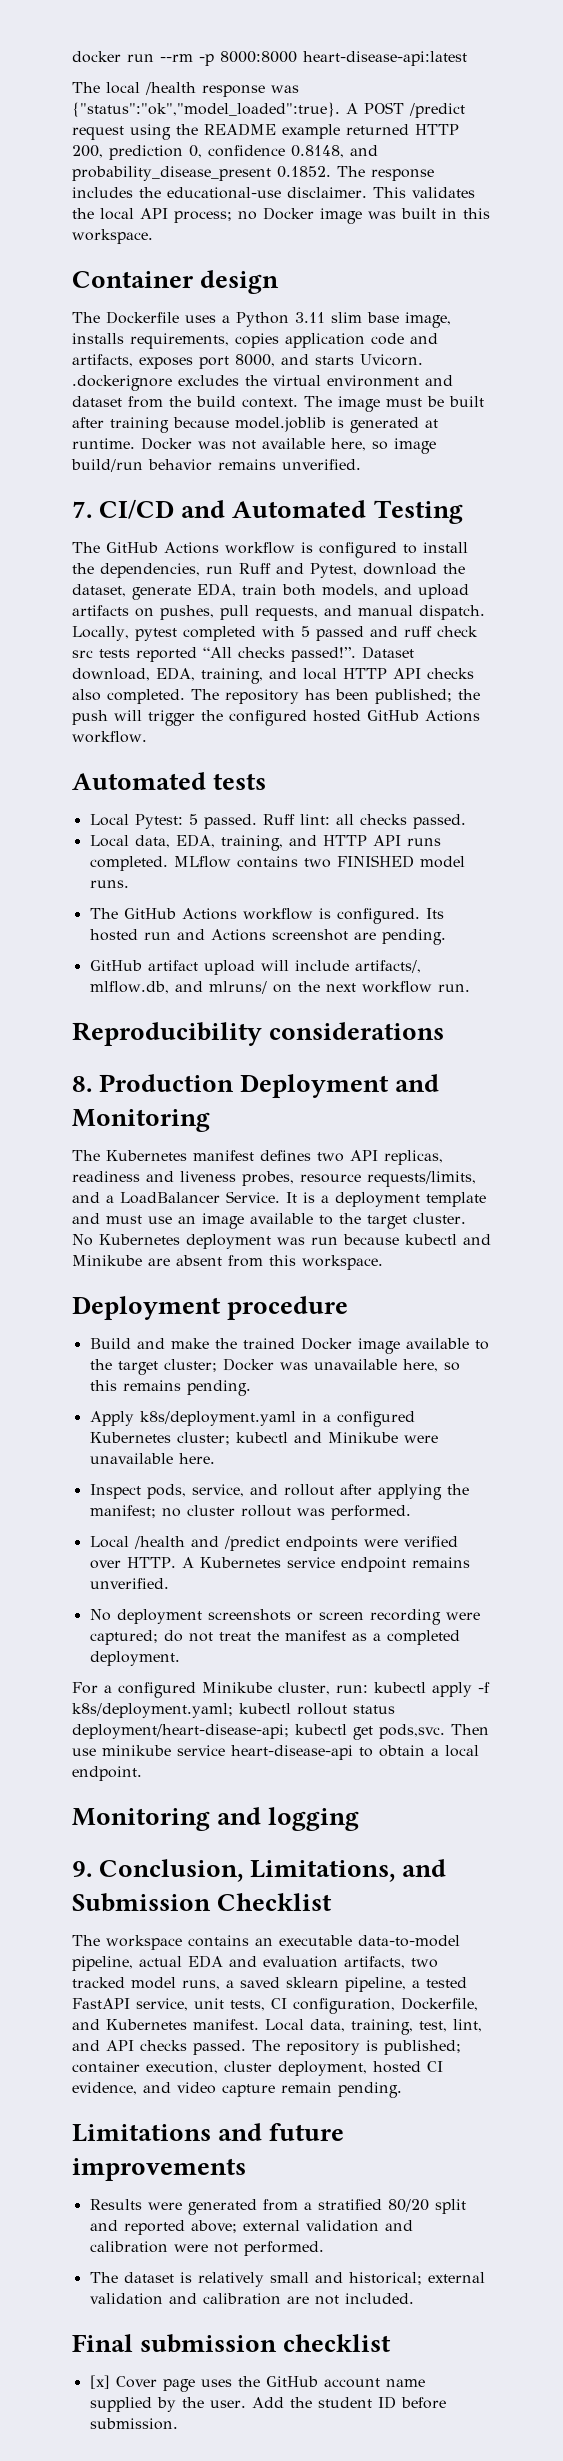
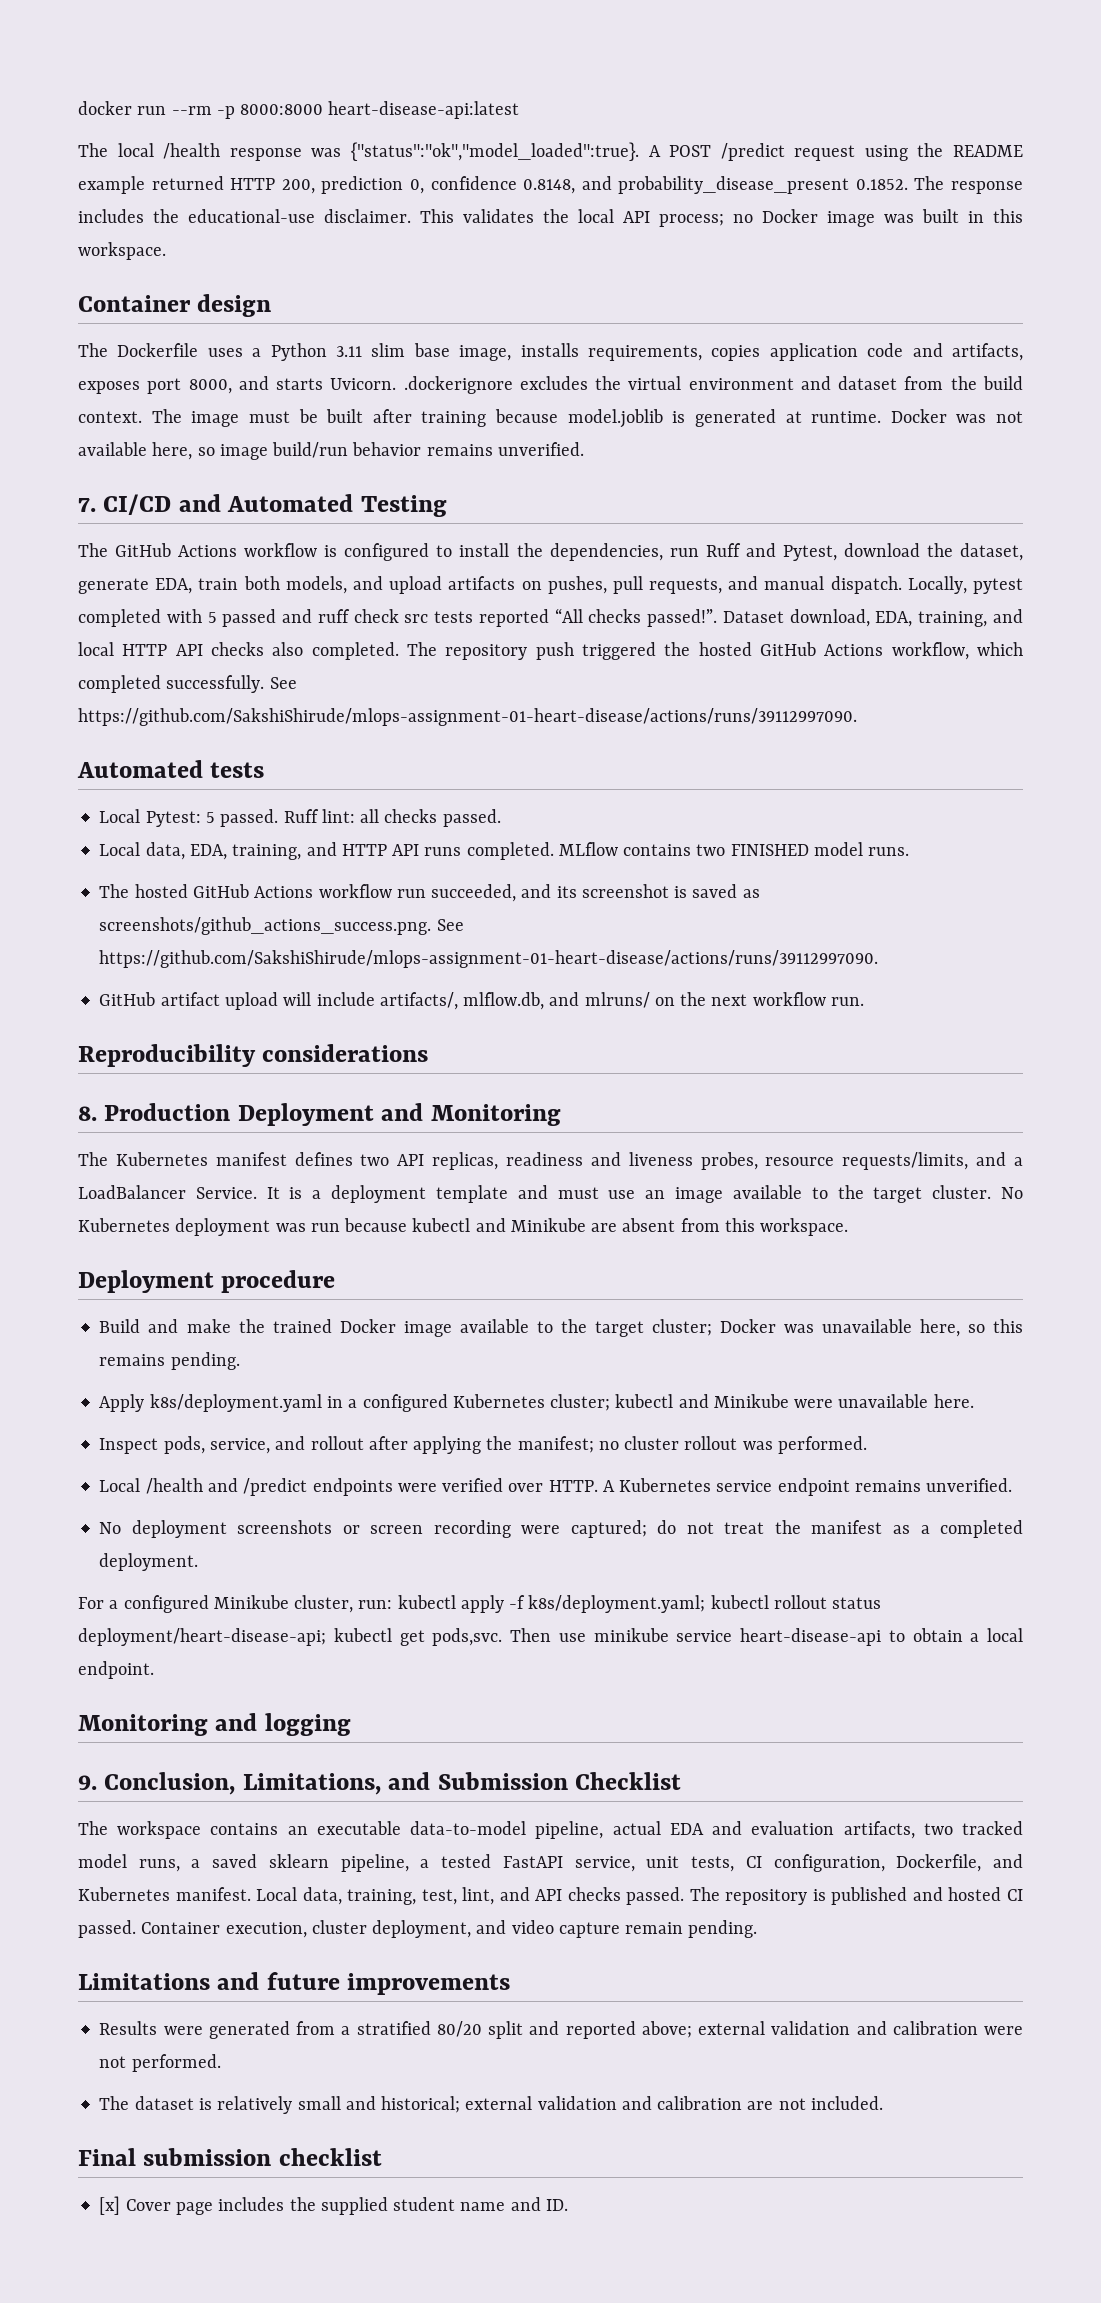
[305,689,480,704] [72,710,480,726] [72,731,147,743] has been published; the push will trigger the configured hosted GitHub Actions workflow. -> [535,642,1024,660] [78,675,297,693] [78,708,857,726] push triggered the hosted GitHub Actions workflow, which completed successfully. See https://github.com/SakshiShirude/mlops-assignment-01-heart-disease/actions/runs/39112997090.
[123,908,444,924] [89,929,446,945] GitHub Actions workflow is configured. Its hosted run and Actions screenshot are pending. -> [134,884,760,902] [99,917,464,935] [99,950,879,968] hosted GitHub Actions workflow run succeeded, and its screenshot is saved as screenshots/github_actions_success.png. See https://github.com/SakshiShirude/mlops-assignment-01-heart-disease/actions/runs/39112997090.
[384,2040,461,2055] [72,2061,443,2076] [72,2082,137,2095] published; container execution, cluster deployment, hosted CI evidence, -> [831,1887,1023,1905] [78,1920,472,1938] published and hosted CI passed. Container execution, cluster deployment,
[200,2376,425,2388] [89,2396,446,2412] [89,2418,178,2430] uses the GitHub account name supplied by the user. Add the student ID before submission. -> [218,2197,568,2215] includes the supplied student name and ID.

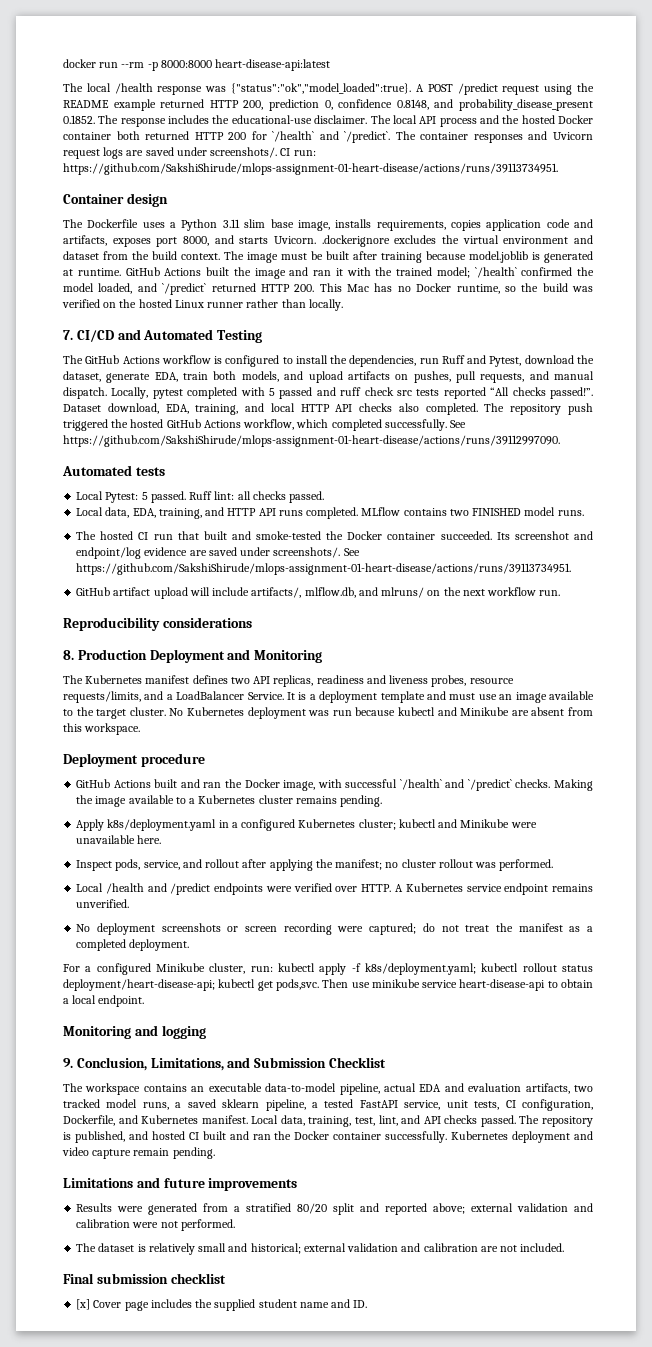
[420,209,1023,227] [78,242,166,260] This validates the local API process; no Docker image was built in this workspace. -> [370,115,593,127] [63,131,593,143] [63,147,316,159] [63,163,558,175] The local API process and the hosted Docker container both returned HTTP 200 for `/health` and `/predict`. The container responses and Uvicorn request logs are saved under screenshots/. CI run: https://github.com/SakshiShirude/mlops-assignment-01-heart-disease/actions/runs/39113734951.
[890,409,1023,423] [78,442,584,460] Docker was not available here, so image build/run behavior remains unverified. -> [125,267,594,279] [63,283,593,295] [62,299,343,311] GitHub Actions built the image and ran it with the trained model; `/health` confirmed the model loaded, and `/predict` returned HTTP 200. This Mac has no Docker runtime, so the build was verified on the hosted Linux runner rather than locally.
[192,884,760,902] [99,917,464,935] [99,950,879,968] GitHub Actions workflow run succeeded, and its screenshot is saved as screenshots/github_actions_success.png. See https://github.com/SakshiShirude/mlops-assignment-01-heart-disease/actions/runs/39112997090. -> [138,531,593,540] [76,547,360,559] [76,563,572,575] CI run that built and smoke-tested the Docker container succeeded. Its screenshot and endpoint/log evidence are saved under screenshots/. See https://github.com/SakshiShirude/mlops-assignment-01-heart-disease/actions/runs/39113734951.
[99,1319,1023,1337] Build and make the trained Docker image available to the target cluster; Docker was unavailable here, so this -> [76,779,594,791] [76,795,293,807] GitHub Actions built and ran the Docker image, with successful `/health` and `/predict` checks. Making the image available to a Kubernetes cluster
[831,1887,908,1905] published -> [74,1131,125,1143] published,
[78,1920,472,1938] passed. Container execution, cluster deployment, -> [202,1131,571,1143] built and ran the Docker container successfully. Kubernetes deployment

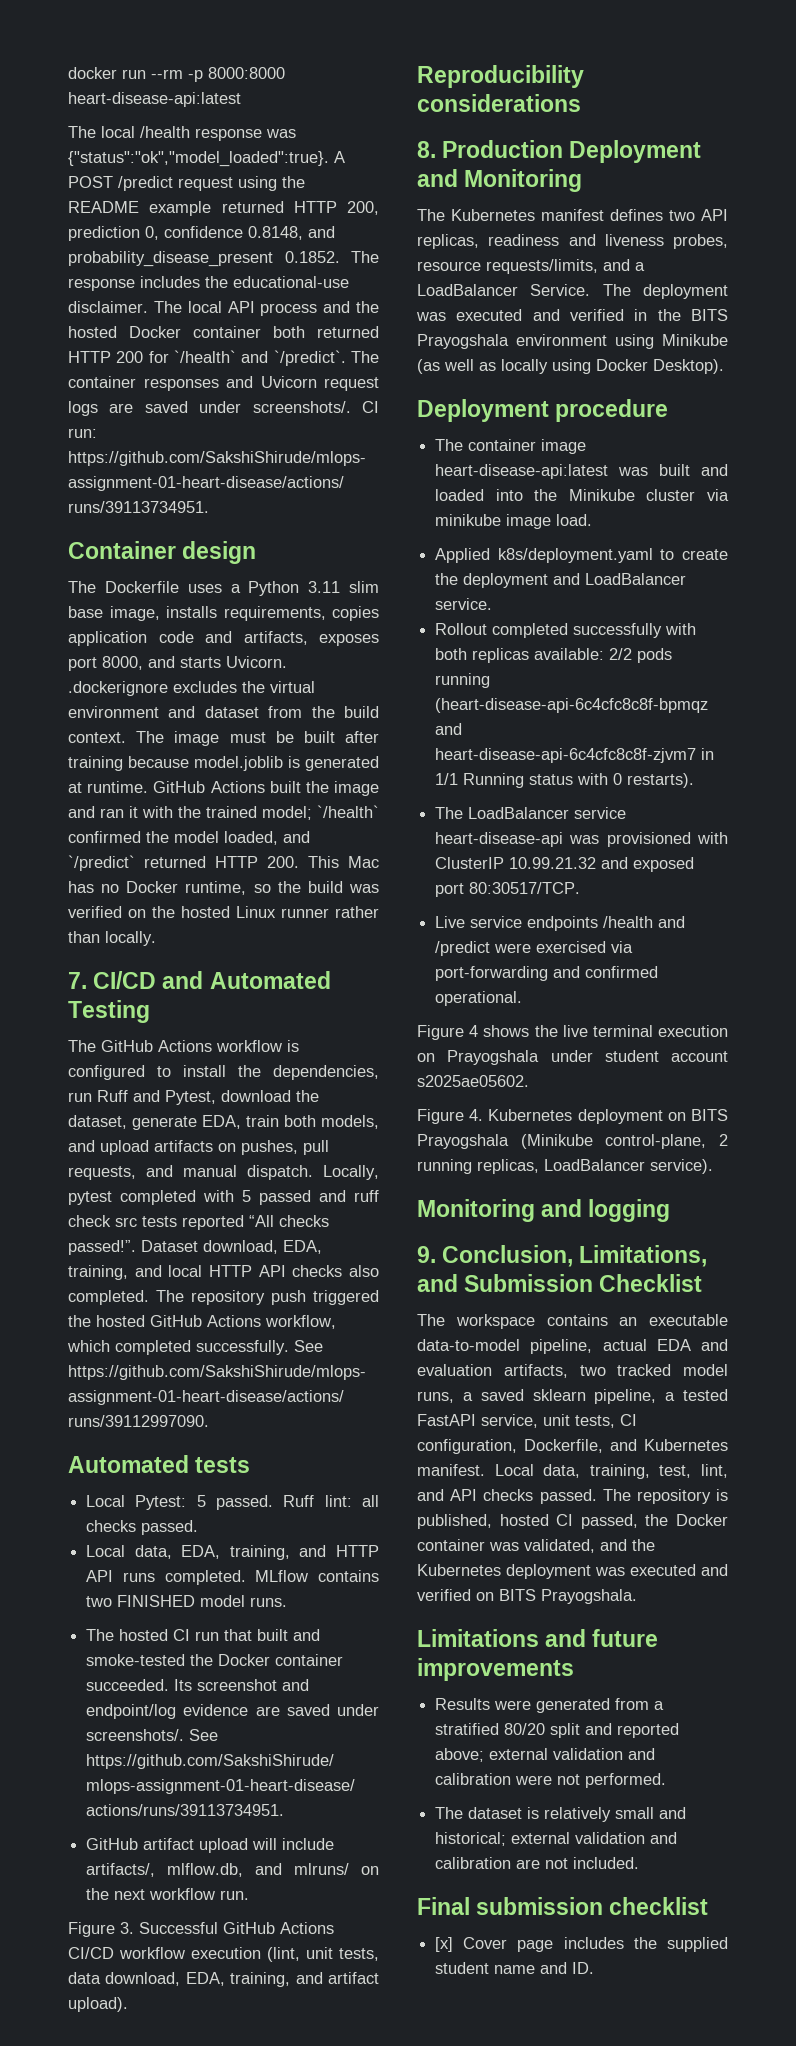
(561, 593) none -> [68,1922,334,1937] [68,1947,379,1962] [68,1972,379,1987] [68,1997,128,2012] // Figure 3. Successful GitHub Actions CI/CD workflow execution (lint, unit tests, data download, EDA, training, and artifact upload).
[287,691,594,703] [63,707,594,719] [63,723,141,735] [63,753,205,767] [76,779,594,791] [76,795,383,807] [76,819,537,831] [76,835,162,844] [76,859,554,871] [76,883,593,895] [76,899,130,908] [76,923,593,935] [76,939,190,951] [63,963,593,975] [63,979,594,991] [63,995,145,1007] It is a deployment template and must use an image available to the target cluster. No Kubernetes deployment was run because kubectl and Minikube are absent from this workspace. // Deployment procedure // GitHub Actions built and ran the Docker image, with successful `/health` and `/predict` checks. Making the image available to a Kubernetes cluster remains pending. // Apply k8s/deployment.yaml in a configured Kubernetes cluster; kubectl and Minikube were unavailable here. // Inspect pods, service, and rollout after applying the manifest; no cluster rollout was performed. // Local /health and /predict endpoints were verified over HTTP. A Kubernetes service endpoint remains unverified. // No deployment screenshots or screen recording were captured; do not treat the manifest as a completed deployment. // For a configured Minikube cluster, run: kubectl apply -f k8s/deployment.yaml; kubectl rollout status deployment/heart-disease-api; kubectl get pods,svc. Then use minikube service heart-disease-api to obtain a local endpoint. -> [602,284,728,299] [416,309,728,321] [417,334,728,349] [417,359,724,374] [417,399,669,422] [435,439,587,454] [435,464,728,479] [435,489,729,501] [435,514,593,529] [435,548,728,563] [435,573,687,588] [435,598,493,610] [435,623,697,638] [435,648,673,663] [435,673,491,688] [435,698,709,713] [435,723,463,735] [435,748,715,763] [435,773,695,788] [435,807,627,819] [435,832,728,847] [435,857,695,872] [435,882,581,897] [435,916,686,931] [435,941,634,956] [435,966,659,981] [435,991,523,1006] [417,1025,728,1040] [417,1050,728,1065] [417,1075,529,1087] [417,1109,728,1124] [417,1134,728,1149] [417,1159,713,1174] The deployment was executed and verified in the BITS Prayogshala environment using Minikube (as well as locally using Docker Desktop). // Deployment procedure // The container image heart-disease-api:latest was built and loaded into the Minikube cluster via minikube image load. // Applied k8s/deployment.yaml to create the deployment and LoadBalancer service. // Rollout completed successfully with both replicas available: 2/2 pods running (heart-disease-api-6c4cfc8c8f-bpmqz and heart-disease-api-6c4cfc8c8f-zjvm7 in 1/1 Running status with 0 restarts). // The LoadBalancer service heart-disease-api was provisioned with ClusterIP 10.99.21.32 and exposed port 80:30517/TCP. // Live service endpoints /health and /predict were exercised via port-forwarding and confirmed operational. // Figure 4 shows the live terminal execution on Prayogshala under student account s2025ae05602. // Figure 4. Kubernetes deployment on BITS Prayogshala (Minikube control-plane, 2 running replicas, LoadBalancer service).
[128,1131,593,1143] [62,1147,215,1159] and hosted CI built and ran the Docker container successfully. Kubernetes deployment and video capture remain pending. -> [499,1514,728,1529] [417,1539,655,1553] [417,1564,728,1579] [417,1589,637,1604] hosted CI passed, the Docker container was validated, and the Kubernetes deployment was executed and verified on BITS Prayogshala.

